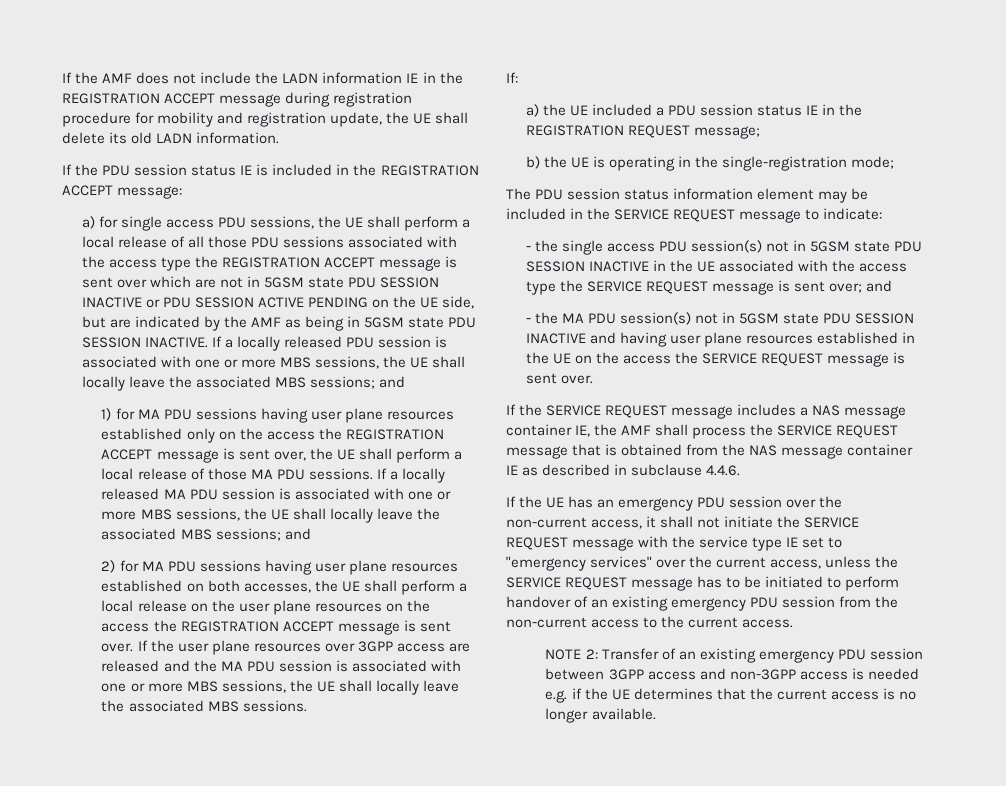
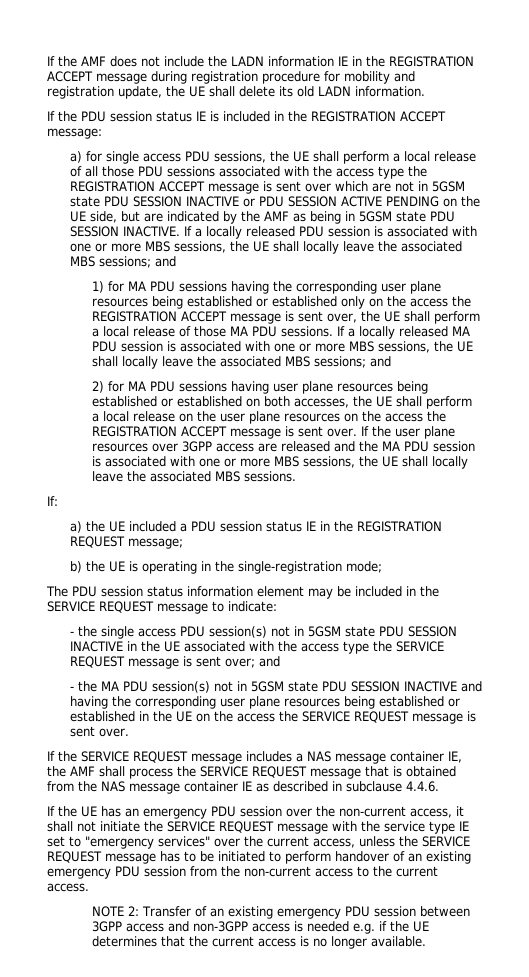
[310,408,454,423] user plane resources -> [273,281,442,294] [92,296,269,309] the corresponding user plane resources being established or
(458, 567) none -> [397,381,429,394] [92,396,174,407] being established or
[669,332,813,347] user plane resources -> [111,696,460,709] the corresponding user plane resources being established or

